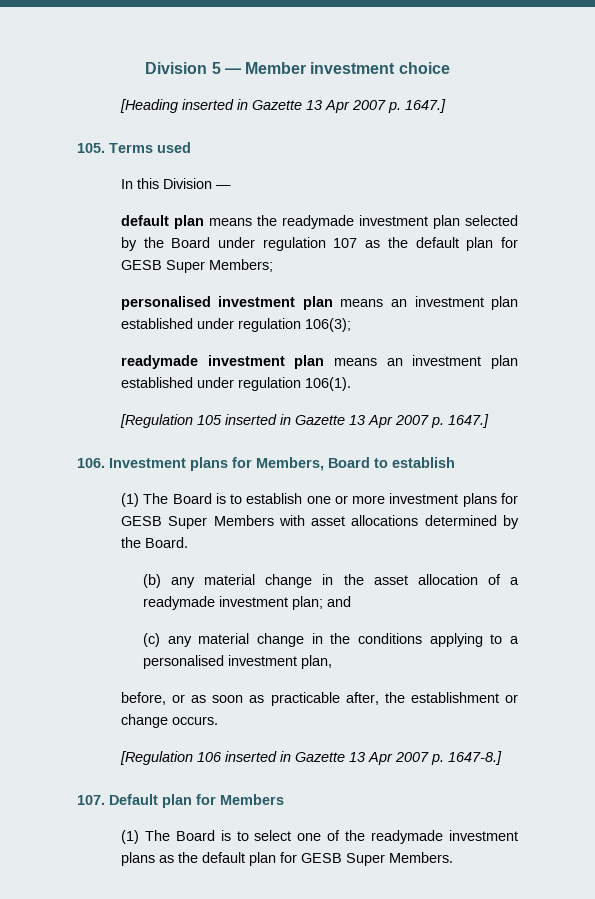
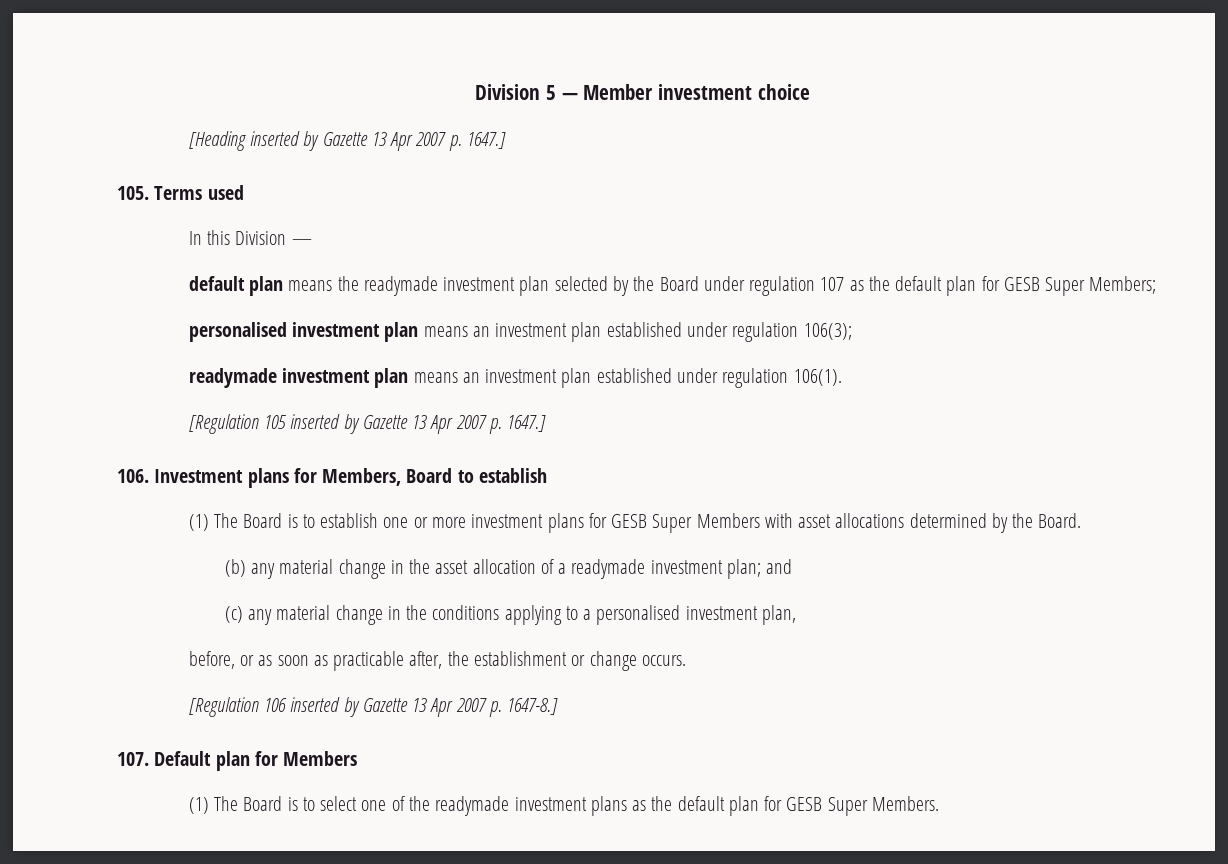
[236,99,248,110] in -> [303,131,320,151] by
[279,414,291,425] in -> [343,414,360,434] by
[279,751,291,762] in -> [343,697,360,717] by

